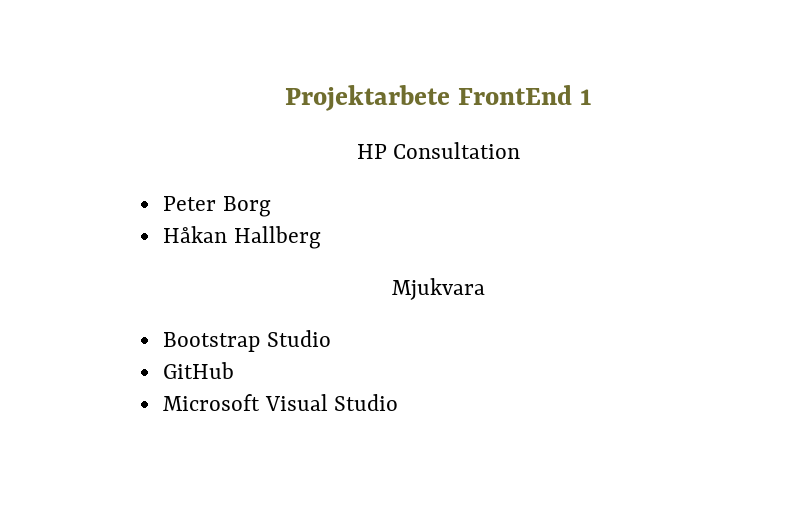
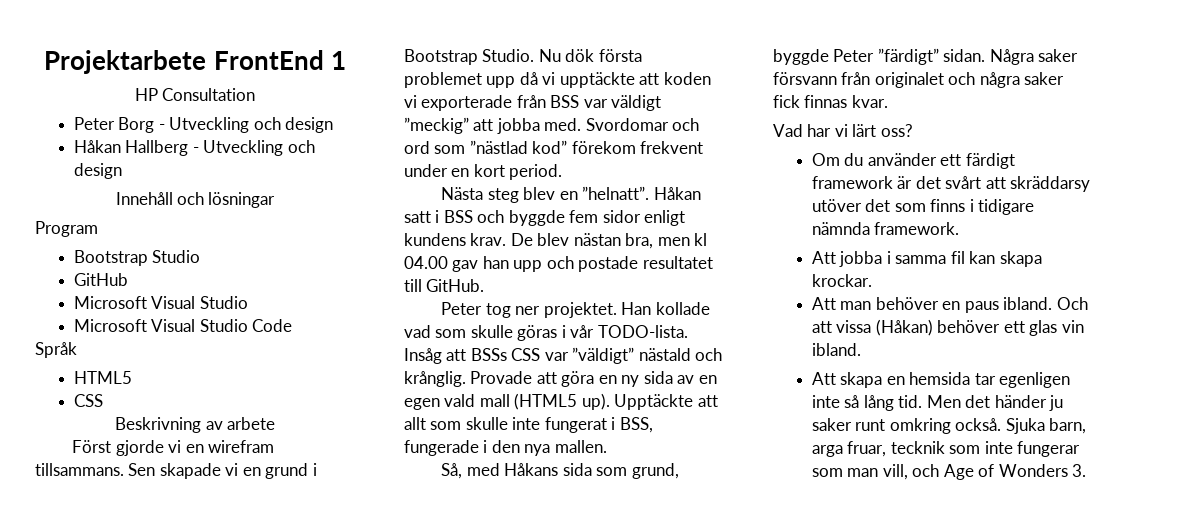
[162,226,321,249] [392,278,485,300] // Håkan Hallberg // Mjukvara -> [158,117,334,133] [73,140,315,156] [73,163,122,179] [115,192,276,208] [35,221,98,237] - Utveckling och design // Håkan Hallberg - Utveckling och design // Innehåll och lösningar // Program
(399, 402) none -> [73,319,293,332] [35,342,77,358] [73,371,132,384] [73,394,103,407] [115,417,275,433] [72,440,275,456] [35,463,317,479] [404,49,642,65] [404,72,711,88] [404,95,662,111] [404,117,700,134] [404,140,704,154] [404,164,563,180] [441,186,701,203] [404,210,686,226] [404,233,708,249] [404,256,713,272] [404,279,485,292] [441,302,710,318] [404,325,688,341] [404,347,723,364] [404,371,717,387] [404,393,718,410] [404,417,653,433] [404,440,607,456] [441,463,679,479] [773,48,1079,65] [773,72,1065,88] [773,95,888,108] [773,124,913,137] [811,153,1015,169] [811,176,1091,192] [811,199,1035,215] [811,222,960,235] [811,251,1042,267] [811,274,872,287] [811,297,1088,313] [811,319,1084,336] [811,343,861,356] [811,372,1071,388] [811,395,1064,411] [811,418,1087,434] [811,441,1081,457] [811,464,1087,480] // Microsoft Visual Studio Code // Språk // HTML5 // CSS // Beskrivning av arbete // Först gjorde vi en wirefram tillsammans. Sen skapade vi en grund i Bootstrap Studio. Nu dök första problemet upp då vi upptäckte att koden vi exporterade från BSS var väldigt ”meckig” att jobba med. Svordomar och ord som ”nästlad kod” förekom frekvent under en kort period. // Nästa steg blev en ”helnatt”. Håkan satt i BSS och byggde fem sidor enligt kundens krav. De blev nästan bra, men kl 04.00 gav han upp och postade resultatet till GitHub. // Peter tog ner projektet. Han kollade vad som skulle göras i vår TODO-lista. Insåg att BSSs CSS var ”väldigt” nästald och krånglig. Provade att göra en ny sida av en egen vald mall (HTML5 up). Upptäckte att allt som skulle inte fungerat i BSS, fungerade i den nya mallen. // Så, med Håkans sida som grund, byggde Peter ”färdigt” sidan. Några saker försvann från originalet och några saker fick finnas kvar. // Vad har vi lärt oss? // Om du använder ett färdigt framework är det svårt att skräddarsy utöver det som finns i tidigare nämnda framework. // Att jobba i samma fil kan skapa krockar. // Att man behöver en paus ibland. Och att vissa (Håkan) behöver ett glas vin ibland. // Att skapa en hemsida tar egenligen inte så lång tid. Men det händer ju saker runt omkring också. Sjuka barn, arga fruar, tecknik som inte fungerar som man vill, och Age of Wonders 3.

